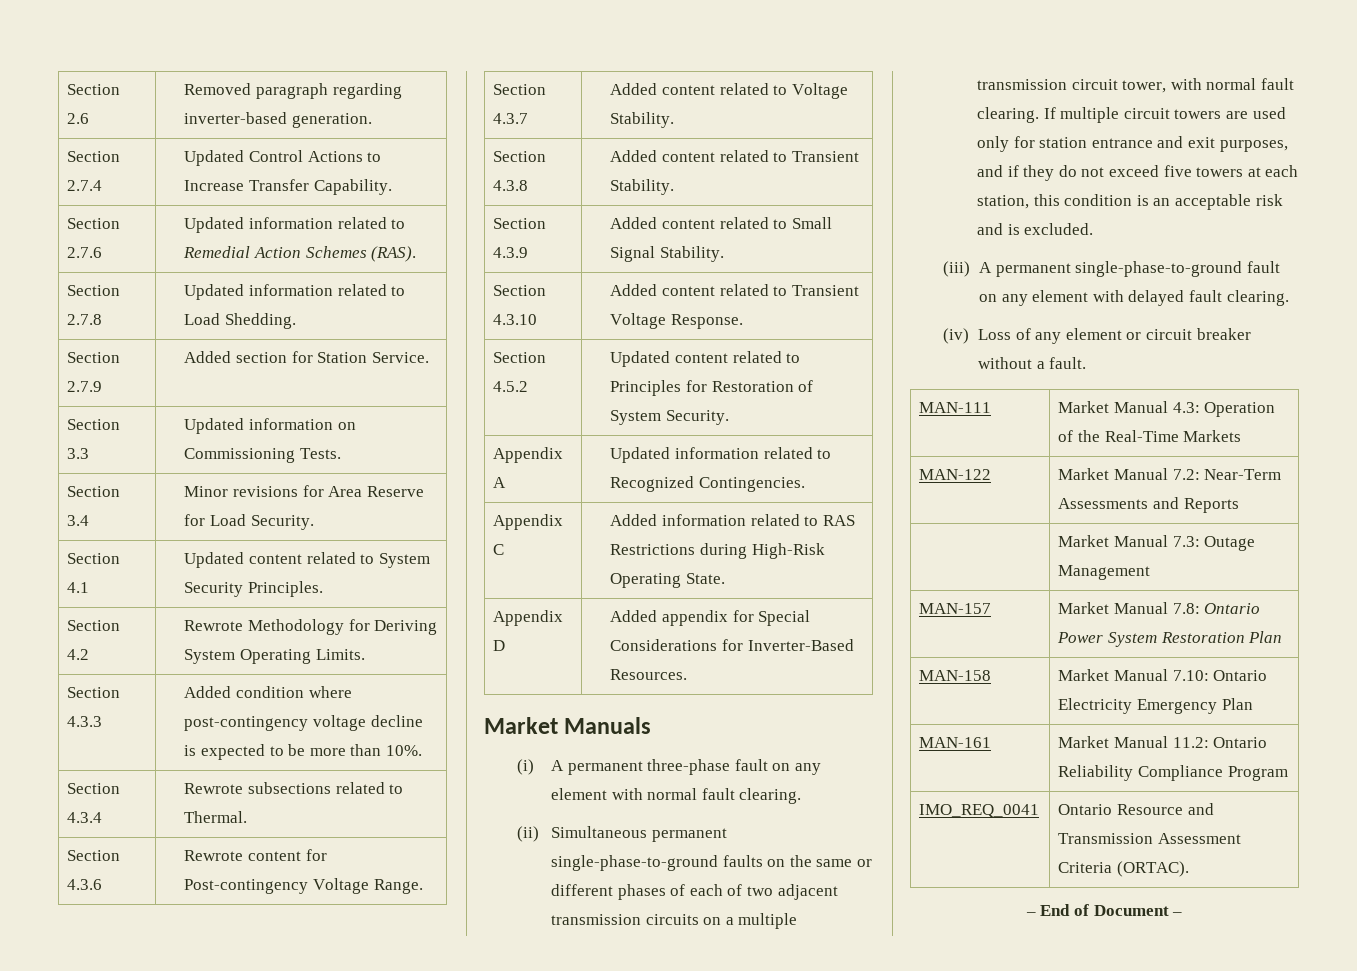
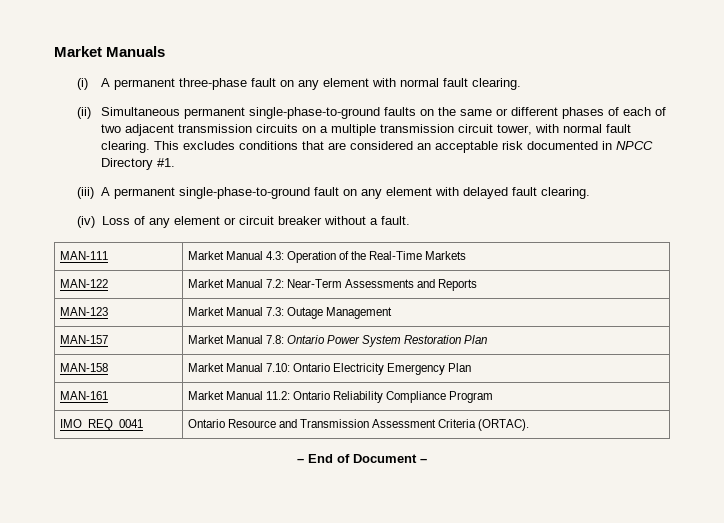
[67,84,121,95] [67,113,90,124] [184,83,402,99] [184,112,373,128] [67,151,121,162] [67,180,103,191] [184,150,382,166] [184,179,392,195] [67,218,121,229] [67,247,103,258] [184,217,406,233] [183,246,417,262] [67,285,121,296] [67,314,103,325] [184,284,406,300] [184,313,297,329] [67,352,121,363] [67,381,103,392] [184,351,429,363] [67,419,121,430] [67,448,90,459] [184,418,356,434] [184,448,342,463] [67,486,121,497] [67,515,90,526] [184,485,424,497] [184,514,314,530] [67,553,121,564] [67,582,90,593] [184,552,430,568] [184,581,324,597] [67,620,121,631] [67,649,90,660] [184,619,438,635] [184,649,365,664] [67,687,121,698] [67,716,103,727] [184,686,352,698] [184,715,423,731] [184,744,422,760] [67,783,121,794] [67,812,103,823] [184,782,404,794] [184,811,248,823] [67,850,121,861] [67,879,103,890] [184,849,327,861] [184,878,423,894] [493,84,547,95] [493,113,529,124] [610,83,848,99] [610,112,675,128] [493,151,547,162] [493,180,529,191] [610,150,859,162] [610,179,675,195] [493,218,547,229] [493,247,529,258] [610,217,832,229] [610,246,725,262] [493,285,547,296] [493,314,538,325] [610,284,859,296] [610,313,744,329] [493,352,547,363] [493,381,529,392] [610,351,801,367] [610,380,814,396] [610,410,730,425] [493,447,564,463] [493,477,507,488] [610,447,832,463] [610,476,806,492] [493,514,564,530] [493,544,505,555] [610,514,855,526] [610,543,825,559] [610,573,726,588] [493,610,564,626] [493,640,506,651] [610,610,811,626] [610,639,854,651] [610,669,688,680] Section 2.6 | Removed paragraph regarding inverter-based generation. // Section 2.7.4 | Updated Control Actions to Increase Transfer Capability. // Section 2.7.6 | Updated information related to Remedial Action Schemes (RAS). // Section 2.7.8 | Updated information related to Load Shedding. // Section 2.7.9 | Added section for Station Service. // Section 3.3 | Updated information on Commissioning Tests. // Section 3.4 | Minor revisions for Area Reserve for Load Security. // Section 4.1 | Updated content related to System Security Principles. // Section 4.2 | Rewrote Methodology for Deriving System Operating Limits. // Section 4.3.3 | Added condition where post-contingency voltage decline is expected to be more than 10%. // Section 4.3.4 | Rewrote subsections related to Thermal. // Section 4.3.6 | Rewrote content for Post-contingency Voltage Range. // Section 4.3.7 | Added content related to Voltage Stability. // Section 4.3.8 | Added content related to Transient Stability. // Section 4.3.9 | Added content related to Small Signal Stability. // Section 4.3.10 | Added content related to Transient Voltage Response. // Section 4.5.2 | Updated content related to Principles for Restoration of System Security. // Appendix A | Updated information related to Recognized Contingencies. // Appendix C | Added information related to RAS Restrictions during High-Risk Operating State. // Appendix D | Added appendix for Special Considerations for Inverter-Based Resources. // -> (54, 51) none
[1043,107,1286,123] [976,136,1288,152] [976,165,1299,181] [976,194,1283,210] [976,223,1094,235] If multiple circuit towers are used only for station entrance and exit purposes, and if they do not exceed five towers at each station, this condition is an acceptable risk and is excluded. -> [153,141,653,153] [100,158,175,170] This excludes conditions that are considered an acceptable risk documented in NPCC Directory #1.
(1239, 505) none -> [59,307,108,316] MAN-123

